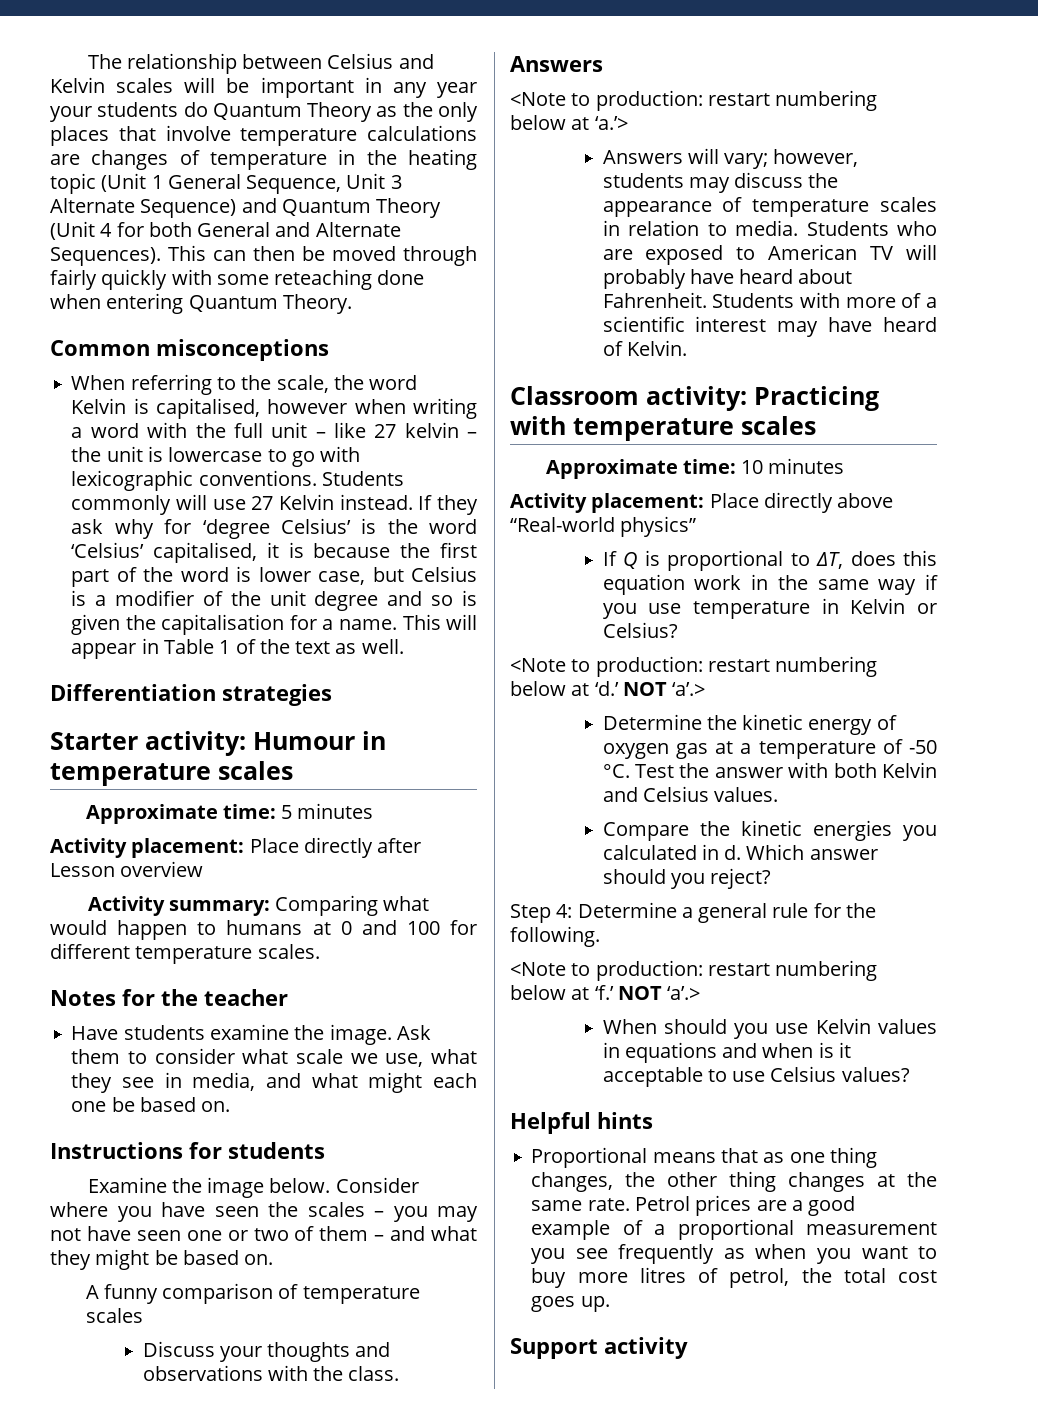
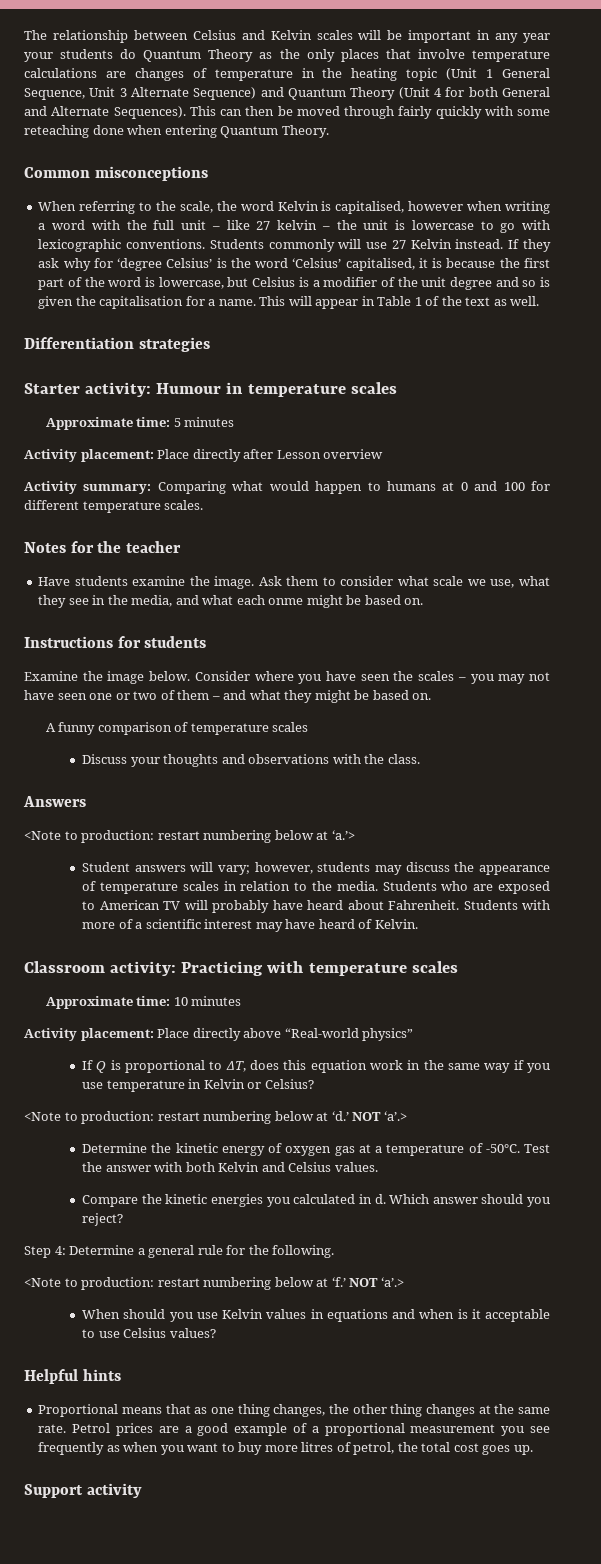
[258,567,366,585] lower case, -> [158,277,224,289] lowercase,
(182, 1080) none -> [107,595,128,605] the
[368,1072,477,1093] [71,1101,107,1112] might each one -> [236,595,343,608] each onme might
[602,150,683,164] Answers -> [82,862,186,872] Student answers
(727, 229) none -> [311,881,332,891] the
[909,740,937,754] [602,764,630,778] -50 °C. -> [485,1144,520,1153] -50°C.

